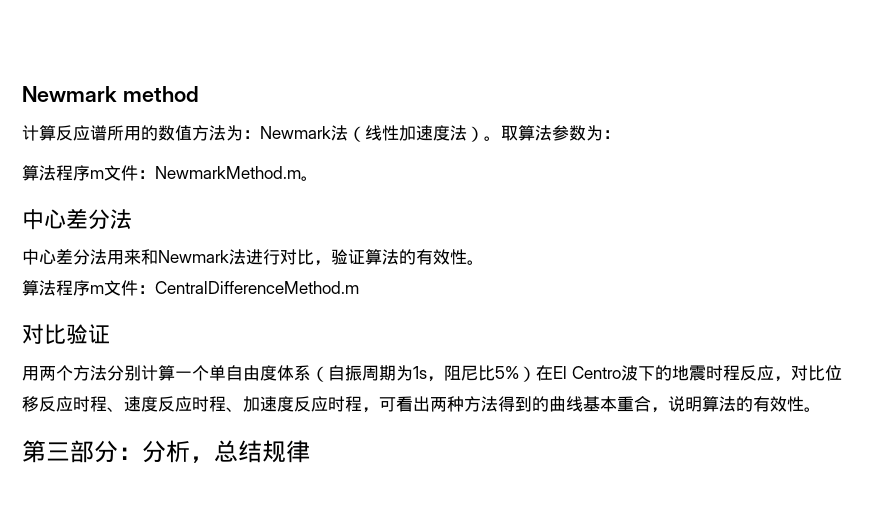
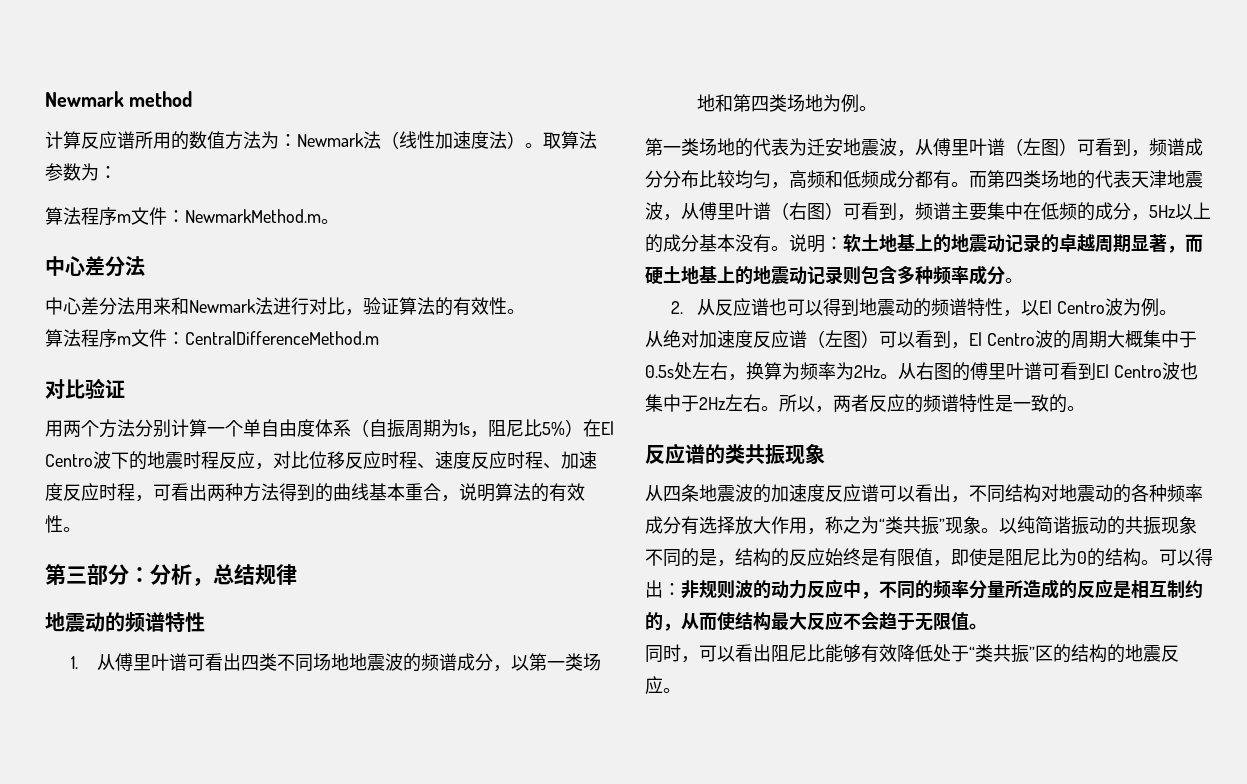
(310, 451) none -> [45,612,205,633] [71,653,602,672] [697,94,878,113] [645,138,1203,157] [645,170,1203,189] [645,202,1211,221] [645,234,1203,253] [645,265,1023,285] [671,298,1178,317] [645,330,1197,349] [645,362,1198,381] [645,394,1085,413] [645,443,825,465] [645,484,1203,503] [645,516,1197,535] [645,548,1213,567] [645,579,1203,599] [645,611,987,631] [645,644,1179,663] [645,676,681,694] // 地震动的频谱特性 // 1.从傅里叶谱可看出四类不同场地地震波的频谱成分，以第一类场地和第四类场地为例。 // 第一类场地的代表为迁安地震波，从傅里叶谱（左图）可看到，频谱成分分布比较均匀，高频和低频成分都有。而第四类场地的代表天津地震波，从傅里叶谱（右图）可看到，频谱主要集中在低频的成分，5Hz以上的成分基本没有。说明：软土地基上的地震动记录的卓越周期显著，而硬土地基上的地震动记录则包含多种频率成分。 // 2.从反应谱也可以得到地震动的频谱特性，以El Centro波为例。 // 从绝对加速度反应谱（左图）可以看到，El Centro波的周期大概集中于0.5s处左右，换算为频率为2Hz。从右图的傅里叶谱可看到El Centro波也集中于2Hz左右。所以，两者反应的频谱特性是一致的。 // 反应谱的类共振现象 // 从四条地震波的加速度反应谱可以看出，不同结构对地震动的各种频率成分有选择放大作用，称之为“类共振”现象。以纯简谐振动的共振现象不同的是，结构的反应始终是有限值，即使是阻尼比为0的结构。可以得出：非规则波的动力反应中，不同的频率分量所造成的反应是相互制约的，从而使结构最大反应不会趋于无限值。 // 同时，可以看出阻尼比能够有效降低处于“类共振”区的结构的地震反应。

